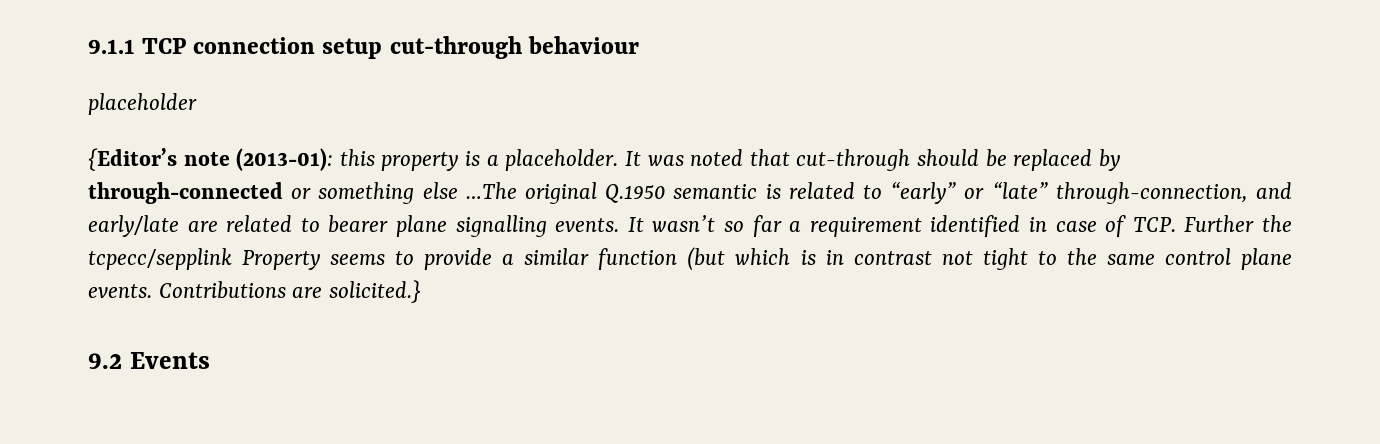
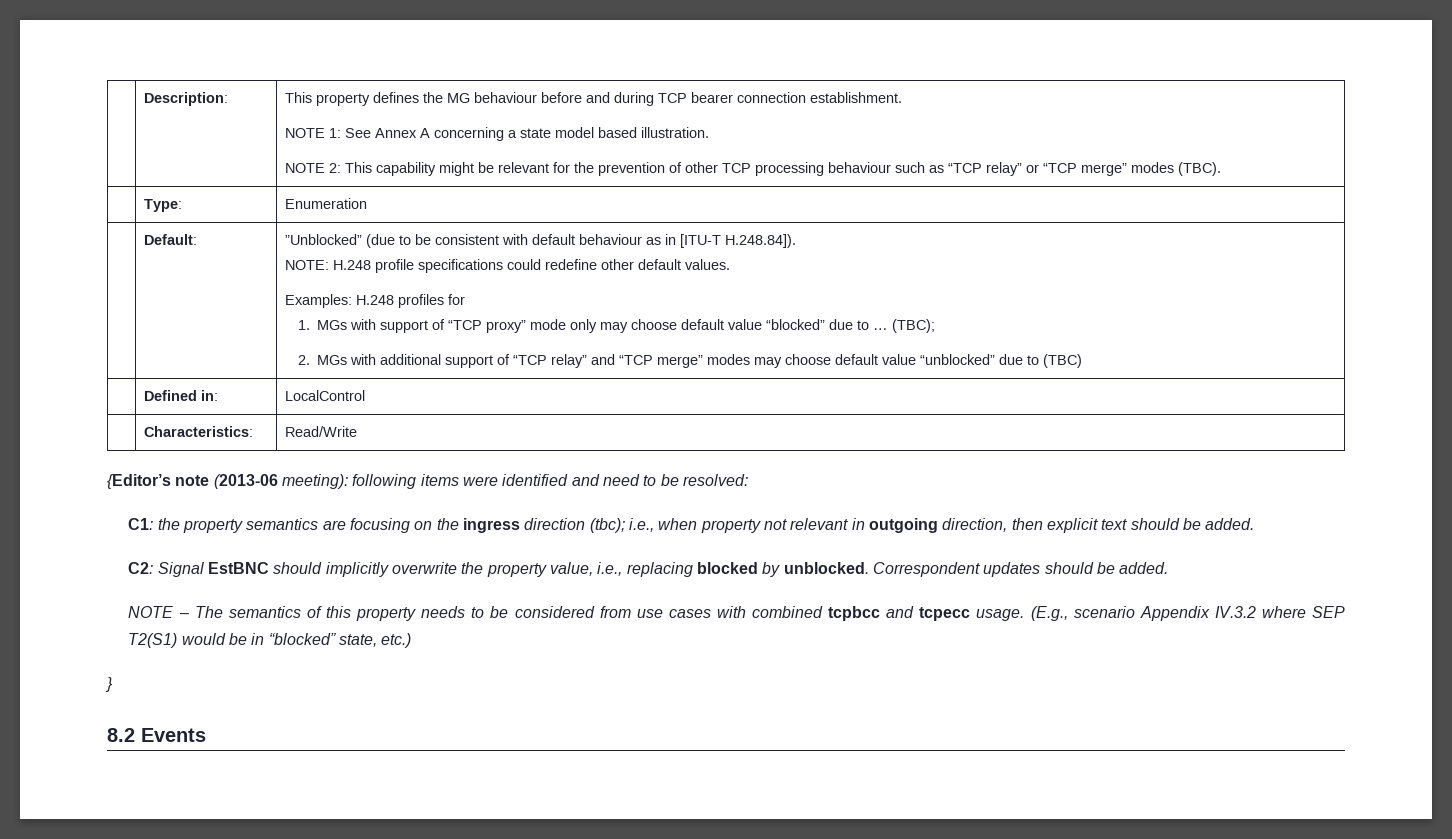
[88,36,639,59] [88,93,197,115] [88,148,1120,171] [88,181,1293,204] [88,215,1292,237] [88,247,1293,271] [88,280,421,303] [88,353,122,369] 9.1.1 TCP connection setup cut-through behaviour // placeholder // {Editor’s note (2013-01): this property is a placeholder. It was noted that cut-through should be replaced by through-connected or something else …The original Q.1950 semantic is related to “early” or “late” through-connection, and early/late are related to bearer plane signalling events. It wasn’t so far a requirement identified in case of TCP. Further the tcpecc/sepplink Property seems to provide a similar function (but which is in contrast not tight to the same control plane events. Contributions are solicited.} // 9.2 -> [144,92,229,106] [285,92,903,106] [285,127,710,141] [285,162,1222,176] [144,199,183,212] [285,198,368,209] [144,234,198,245] [285,234,797,248] [285,259,731,273] [285,294,466,308] [298,319,936,333] [298,354,1083,368] [144,390,219,401] [285,390,366,401] [144,426,254,437] [285,426,358,437] [107,474,748,489] [128,518,1255,533] [128,562,1169,577] [128,606,1345,621] [128,633,412,648] [105,677,113,692] [107,728,135,742] | Description: | This property defines the MG behaviour before and during TCP bearer connection establishment. // NOTE 1: See Annex A concerning a state model based illustration. // NOTE 2: This capability might be relevant for the prevention of other TCP processing behaviour such as “TCP relay” or “TCP merge” modes (TBC). // | Type: | Enumeration // | Default: | ”Unblocked” (due to be consistent with default behaviour as in [ITU-T H.248.84]). // NOTE: H.248 profile specifications could redefine other default values. // Examples: H.248 profiles for // 1. MGs with support of “TCP proxy” mode only may choose default value “blocked” due to … (TBC); // 2. MGs with additional support of “TCP relay” and “TCP merge” modes may choose default value “unblocked” due to (TBC) // | Defined in: | LocalControl // | Characteristics: | Read/Write // {Editor’s note (2013-06 meeting): following items were identified and need to be resolved: // C1: the property semantics are focusing on the ingress direction (tbc); i.e., when property not relevant in outgoing direction, then explicit text should be added. // C2: Signal EstBNC should implicitly overwrite the property value, i.e., replacing blocked by unblocked. Correspondent updates should be added. // NOTE – The semantics of this property needs to be considered from use cases with combined tcpbcc and tcpecc usage. (E.g., scenario Appendix IV.3.2 where SEP T2(S1) would be in “blocked” state, etc.) // } // 8.2

